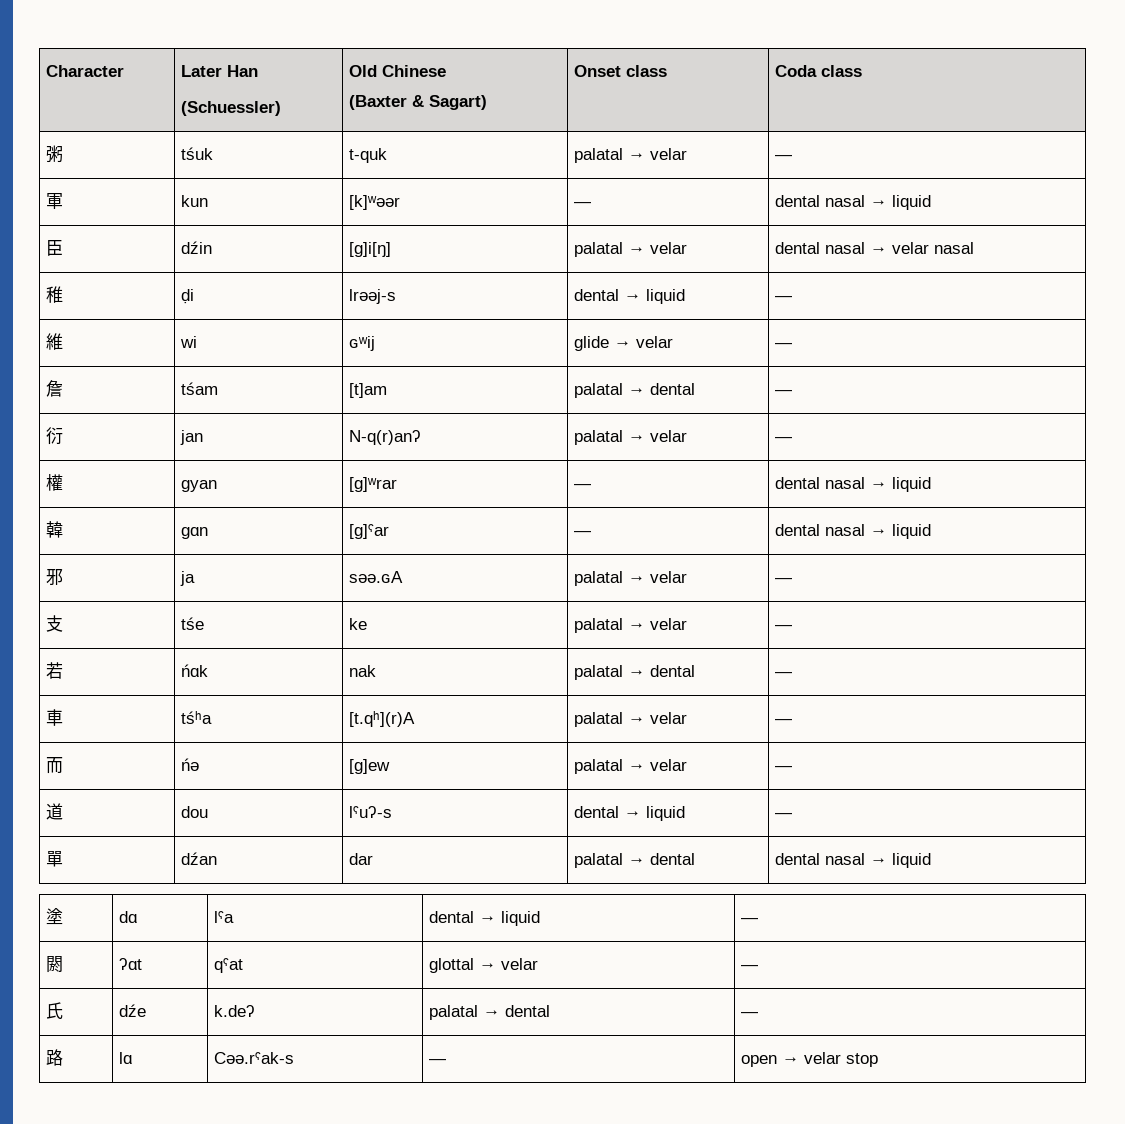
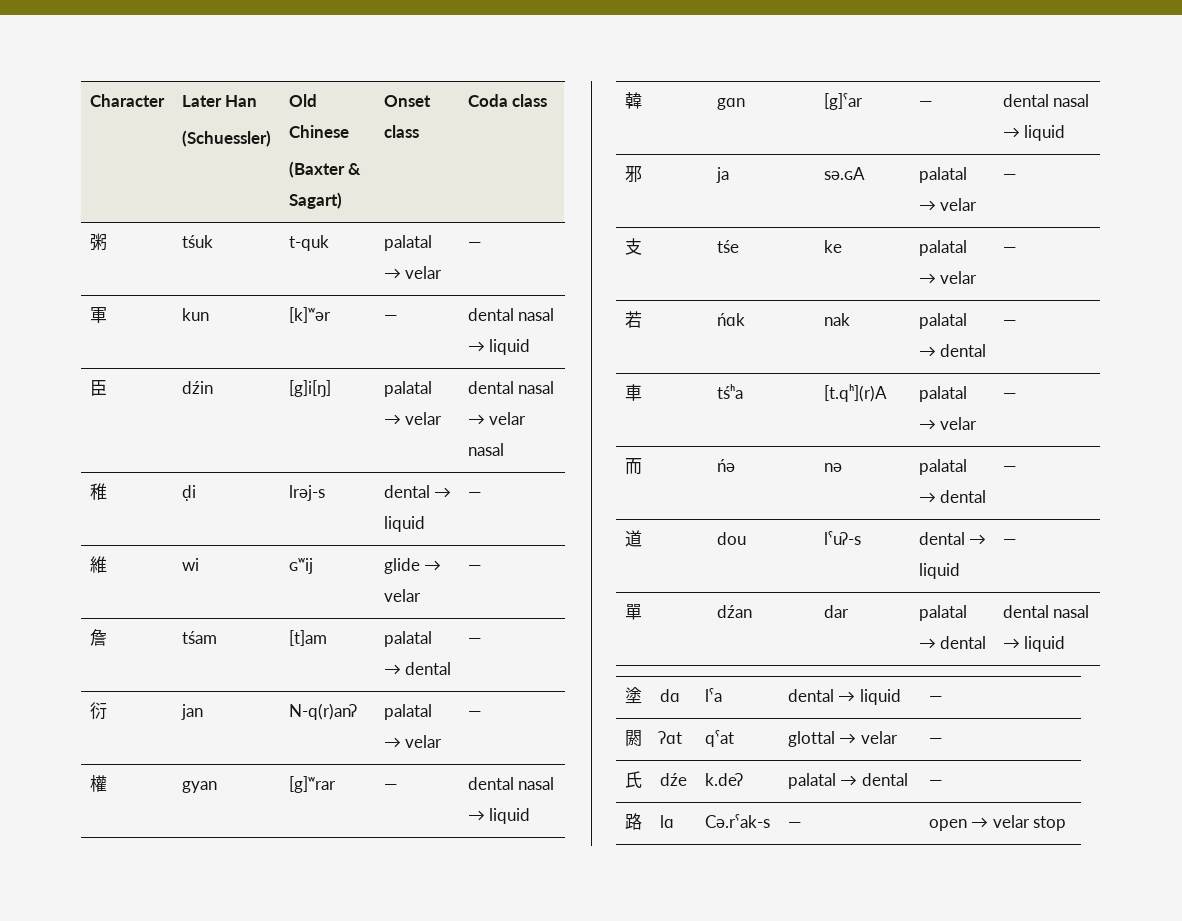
[349,195,401,210] [k]ʷəәr -> [288,307,331,323] [k]ʷər
[349,289,397,304] lrəәj-s -> [288,485,325,501] lrəj-s
[349,571,404,583] səә.ɢA -> [823,167,865,180] sə.ɢA
[349,759,391,774] [574,759,688,774] [g]ew | palatal → velar -> [823,463,842,472] [918,459,967,475] [918,490,987,503] nə | palatal → dental
[214,1052,295,1064] Cəә.rˤak-s -> [704,814,770,828] Cə.rˤak-s

